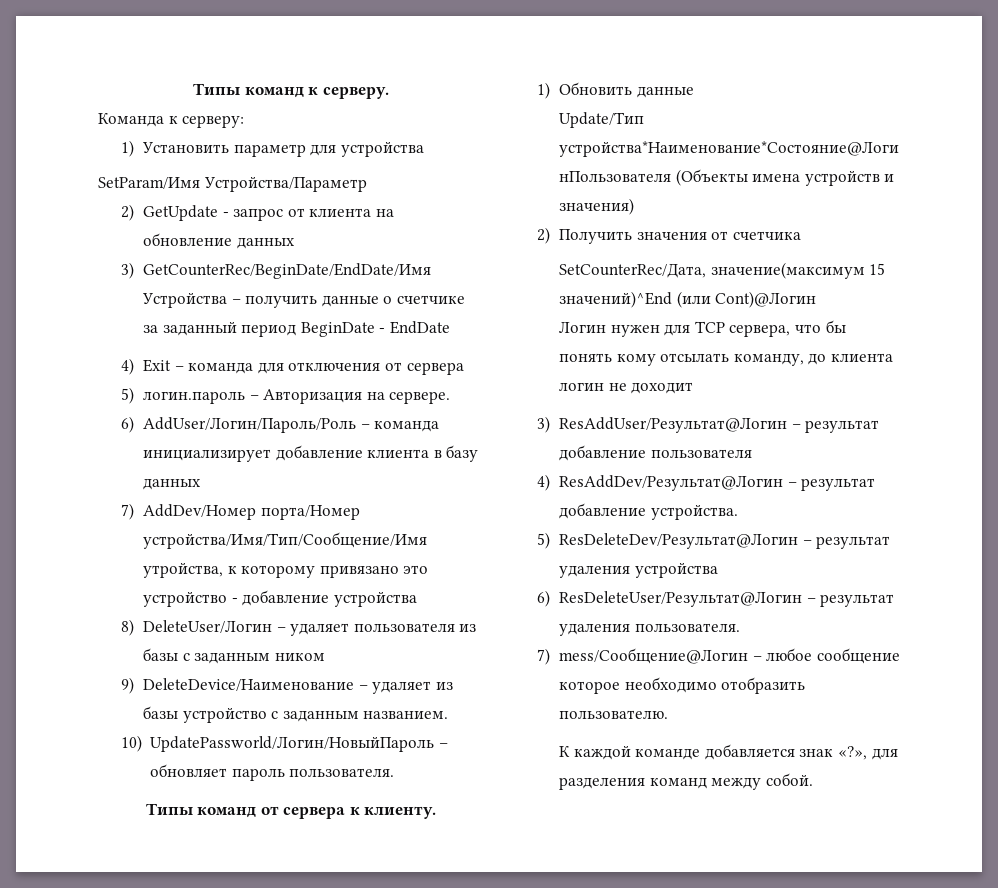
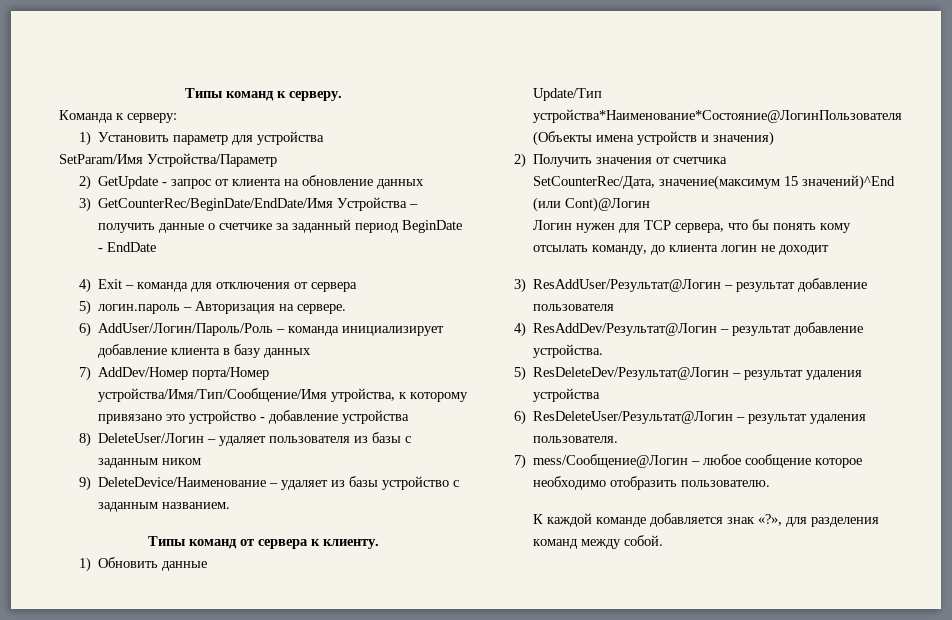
[120,735,448,752] [150,764,395,781] // 10) UpdatePassworld/Логин/НовыйПароль – обновляет пароль пользователя. -> (231, 505) none

